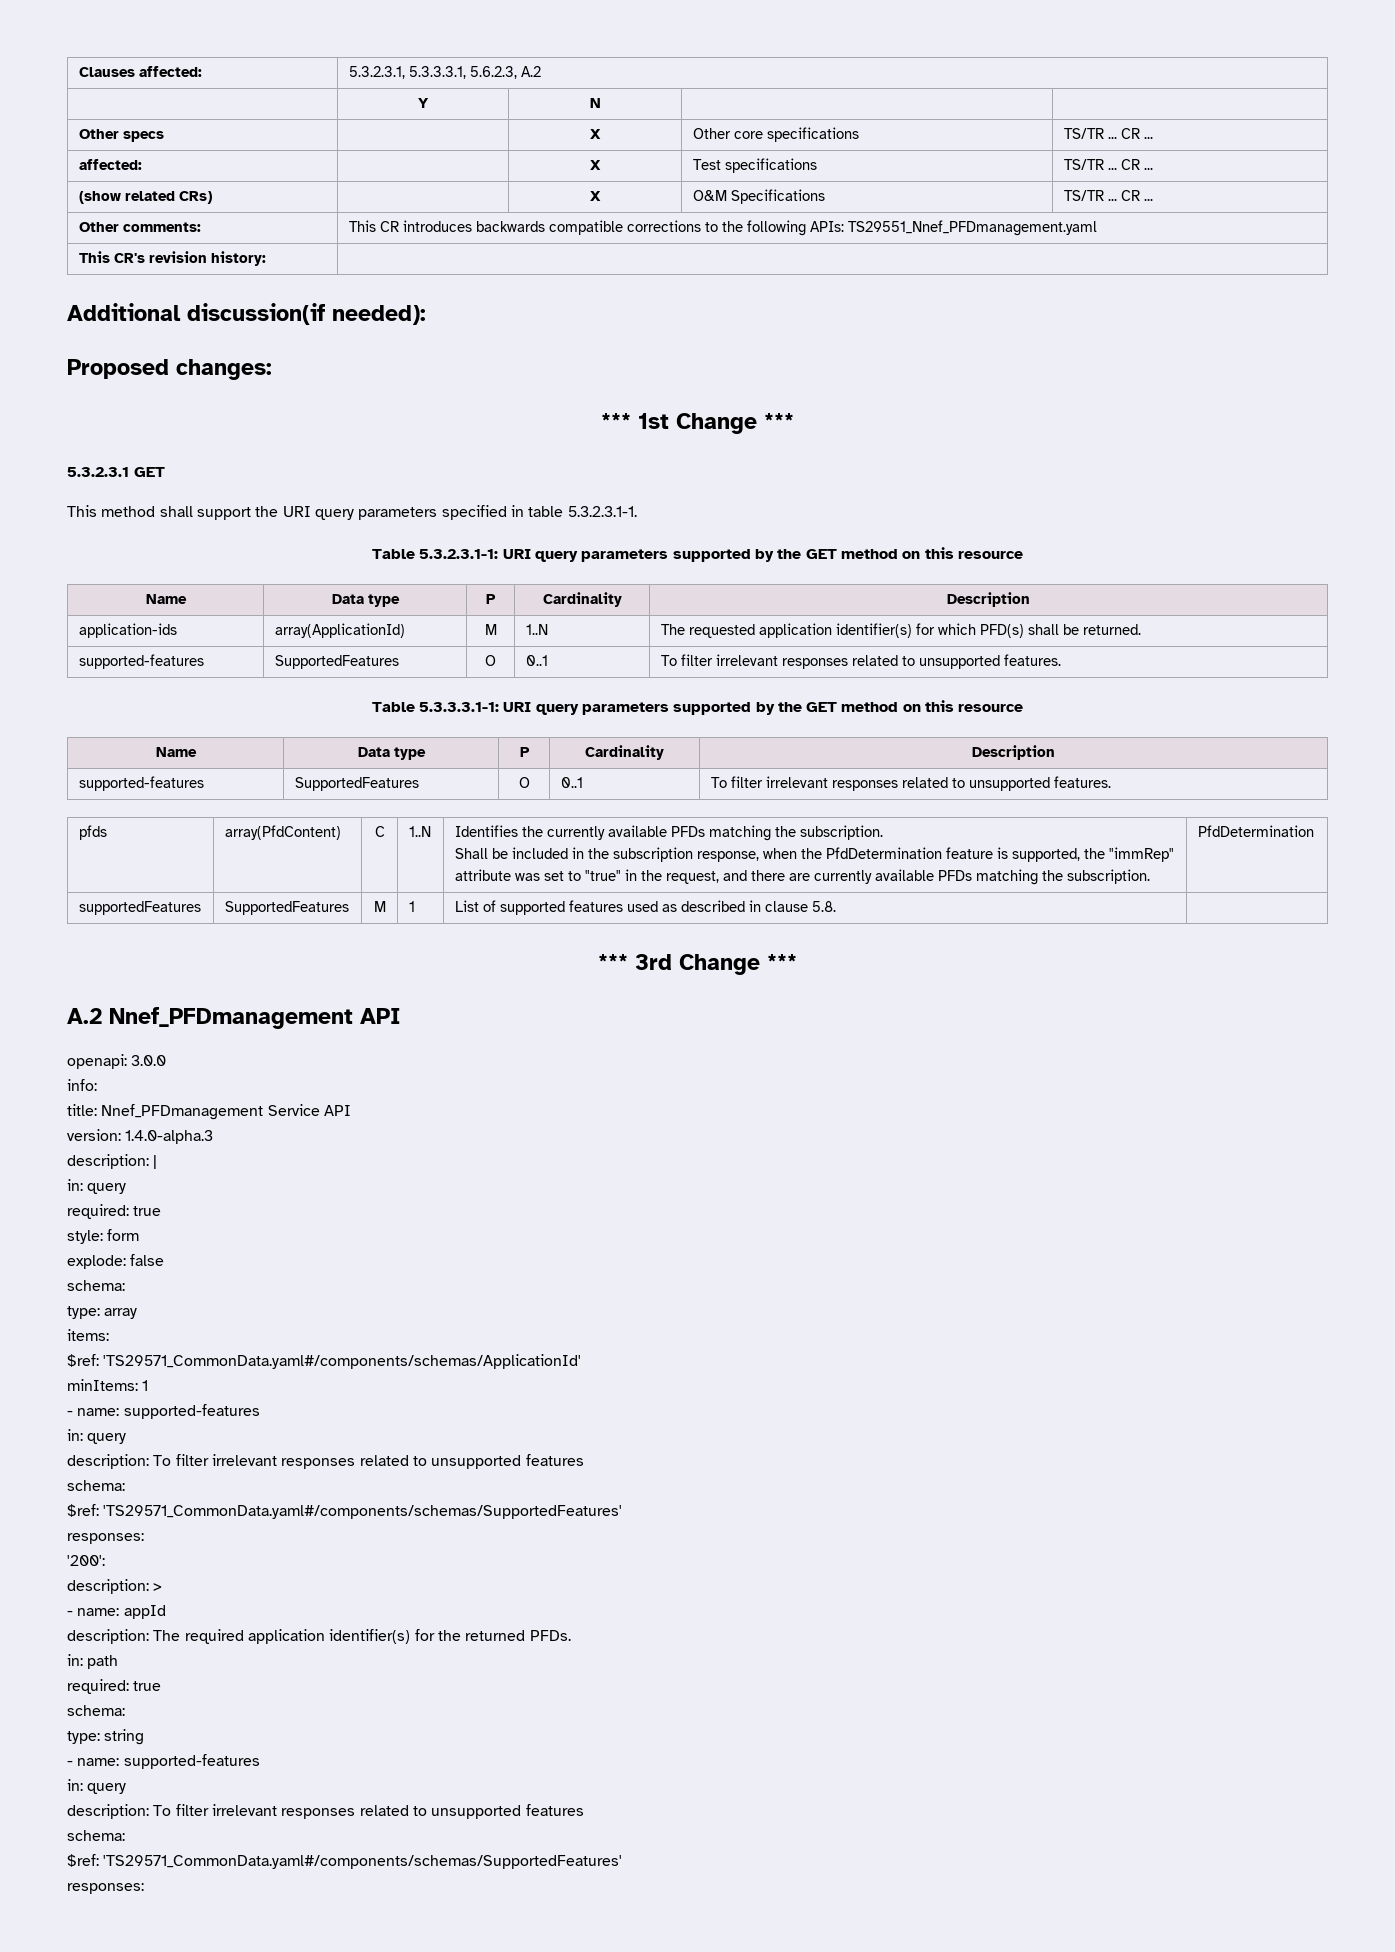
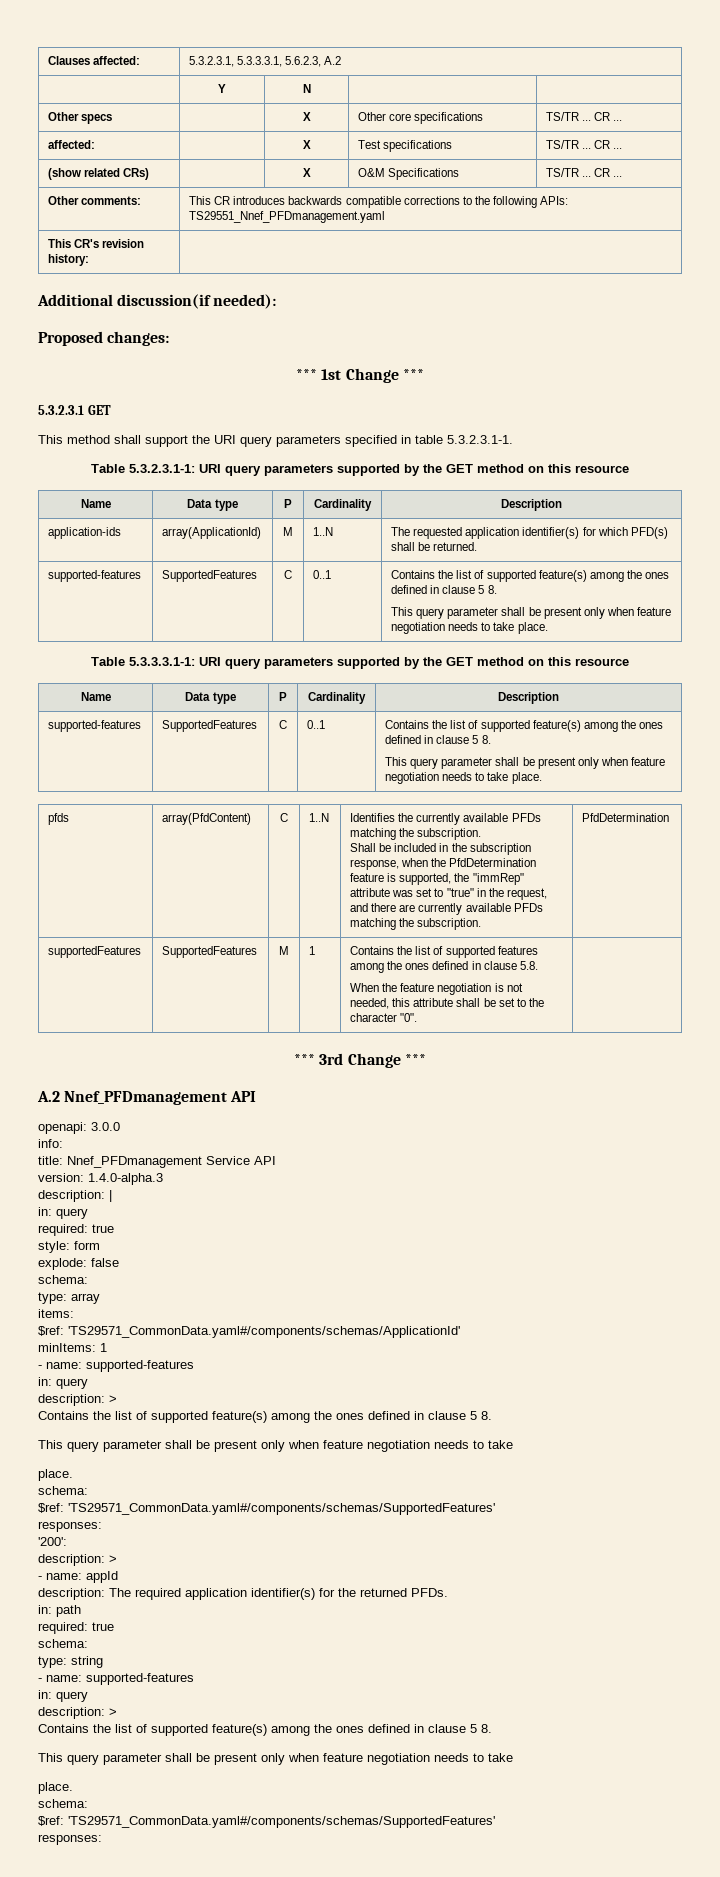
[485,655,496,666] [525,655,548,666] [660,654,1061,669] O | 0..1 | To filter irrelevant responses related to unsupported features. -> [284,570,292,579] [313,570,332,579] [391,570,669,582] [391,585,497,594] [391,607,671,619] [391,622,548,634] C | 0..1 | Contains the list of supported feature(s) among the ones defined in clause 5 8. // This query parameter shall be present only when feature negotiation needs to take place.
[518,777,530,788] [560,777,583,788] [710,776,1111,791] O | 0..1 | To filter irrelevant responses related to unsupported features. -> [279,720,287,729] [307,720,326,729] [385,720,663,732] [385,735,491,744] [385,757,665,769] [385,772,542,784] C | 0..1 | Contains the list of supported feature(s) among the ones defined in clause 5 8. // This query parameter shall be present only when feature negotiation needs to take place.
[454,900,836,915] List of supported features used as described in clause 5.8. -> [350,946,538,958] [350,961,538,973] [350,983,523,995] [350,998,544,1009] [350,1013,418,1022] Contains the list of supported features among the ones defined in clause 5.8. // When the feature negotiation is not needed, this attribute shall be set to the character "0".
[153,1454,584,1469] To filter irrelevant responses related to unsupported features -> [109,1395,117,1403] [38,1411,492,1423] [38,1440,513,1452] [38,1469,73,1481] > // Contains the list of supported feature(s) among the ones defined in clause 5 8. // This query parameter shall be present only when feature negotiation needs to take // place.
[153,1804,584,1819] To filter irrelevant responses related to unsupported features -> [109,1708,117,1716] [38,1724,492,1736] [38,1753,513,1765] [38,1782,73,1794] > // Contains the list of supported feature(s) among the ones defined in clause 5 8. // This query parameter shall be present only when feature negotiation needs to take // place.

